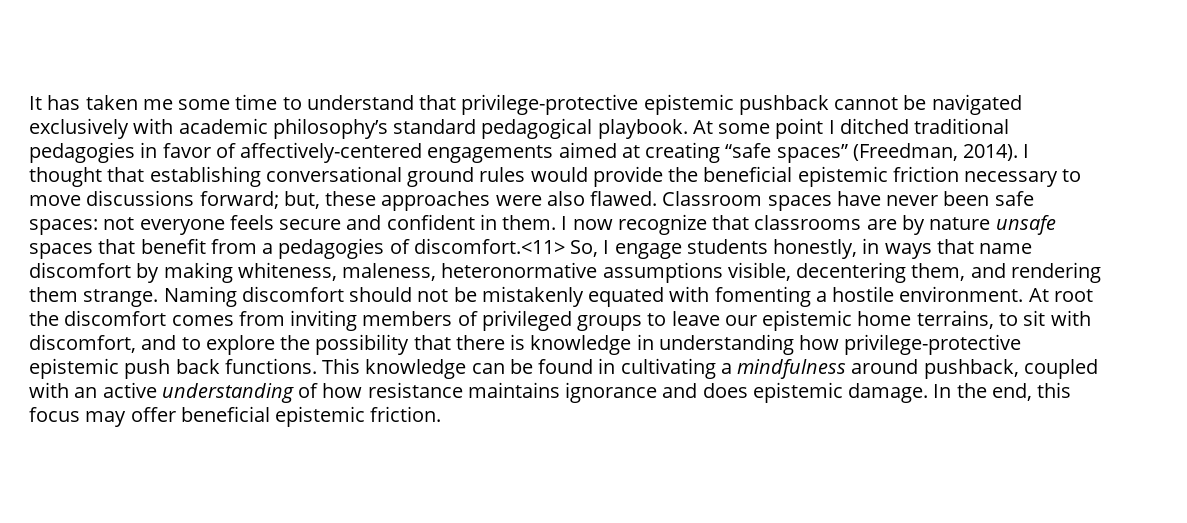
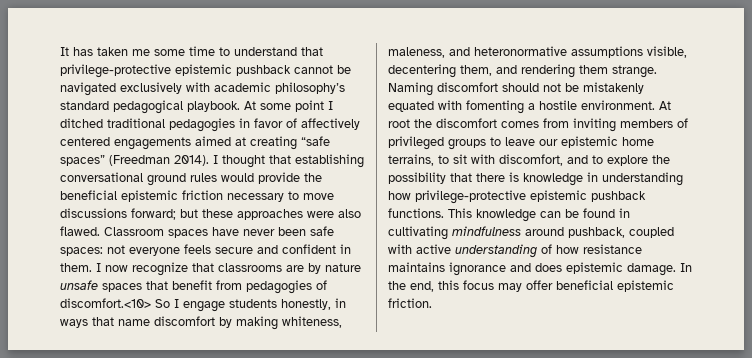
[240,142,423,163] affectively-centered -> [301,118,360,130] [60,137,110,146] affectively centered
[852,143,958,161] (Freedman, -> [109,155,170,166] (Freedman
[283,191,320,209] but, -> [180,209,198,218] but
[262,243,274,254] a -> (242, 285) none
[413,238,599,257] discomfort.<11> So, -> [60,298,170,308] discomfort.<10> So
(437, 272) none -> [449,47,470,56] and
[124,359,220,379] push back -> [591,191,646,202] pushback
[720,363,732,374] a -> (448, 233) none
[74,387,98,398] an -> (412, 249) none

